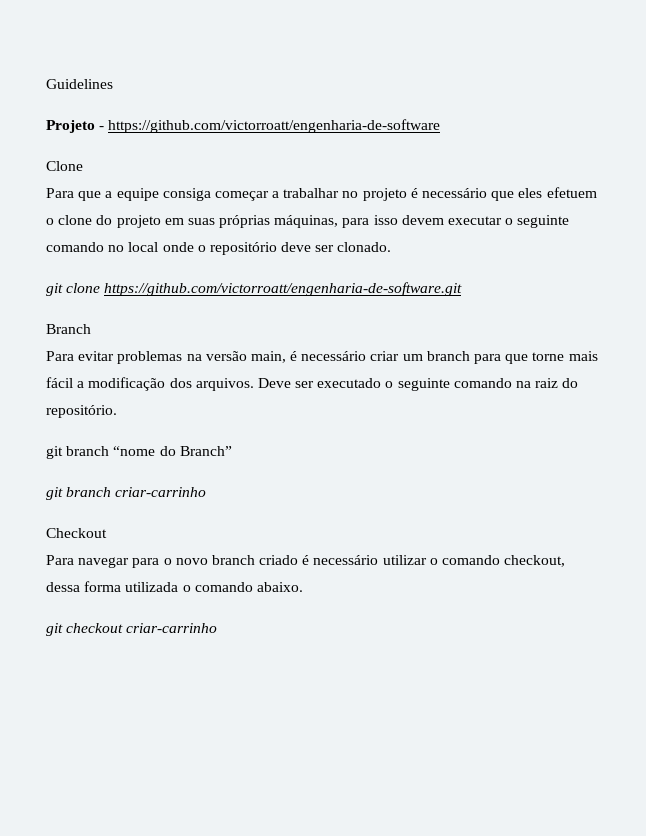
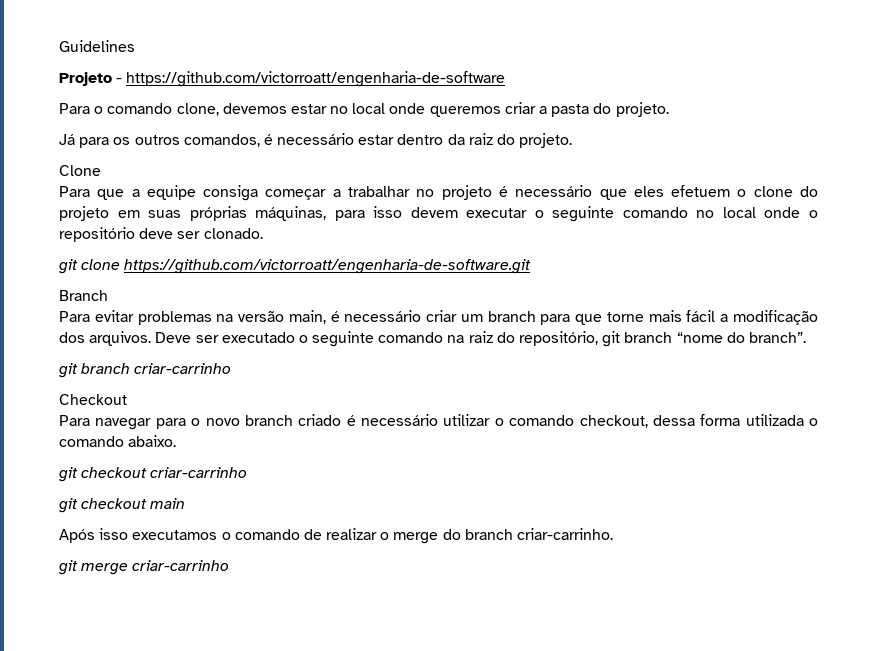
(441, 126) none -> [59,102,669,117] [59,133,573,148] // Para o comando clone, devemos estar no local onde queremos criar a pasta do projeto. // Já para os outros comandos, é necessário estar dentro da raiz do projeto.
[46,405,117,418] repositório. // -> [519,331,599,346] repositório,
[179,446,232,456] Branch” -> [748,332,806,343] branch”.
(218, 628) none -> [58,498,186,513] [59,528,614,544] [58,560,230,575] // git checkout main // Após isso executamos o comando de realizar o merge do branch criar-carrinho. // git merge criar-carrinho

